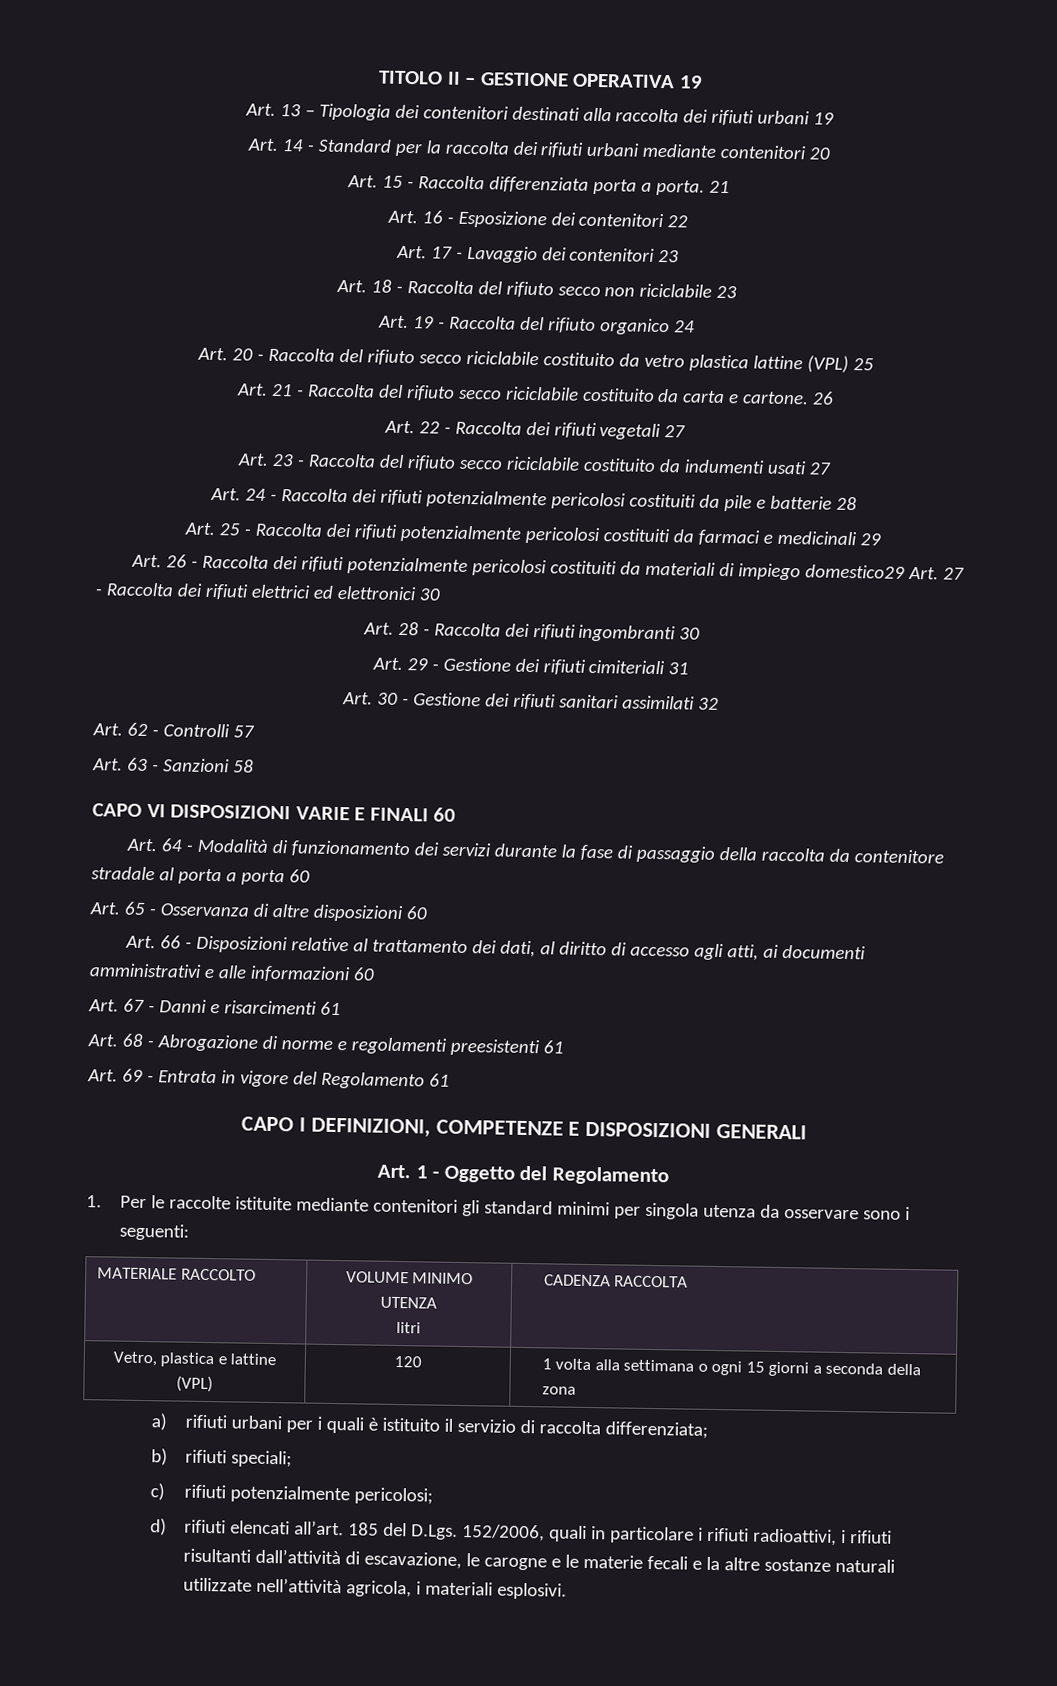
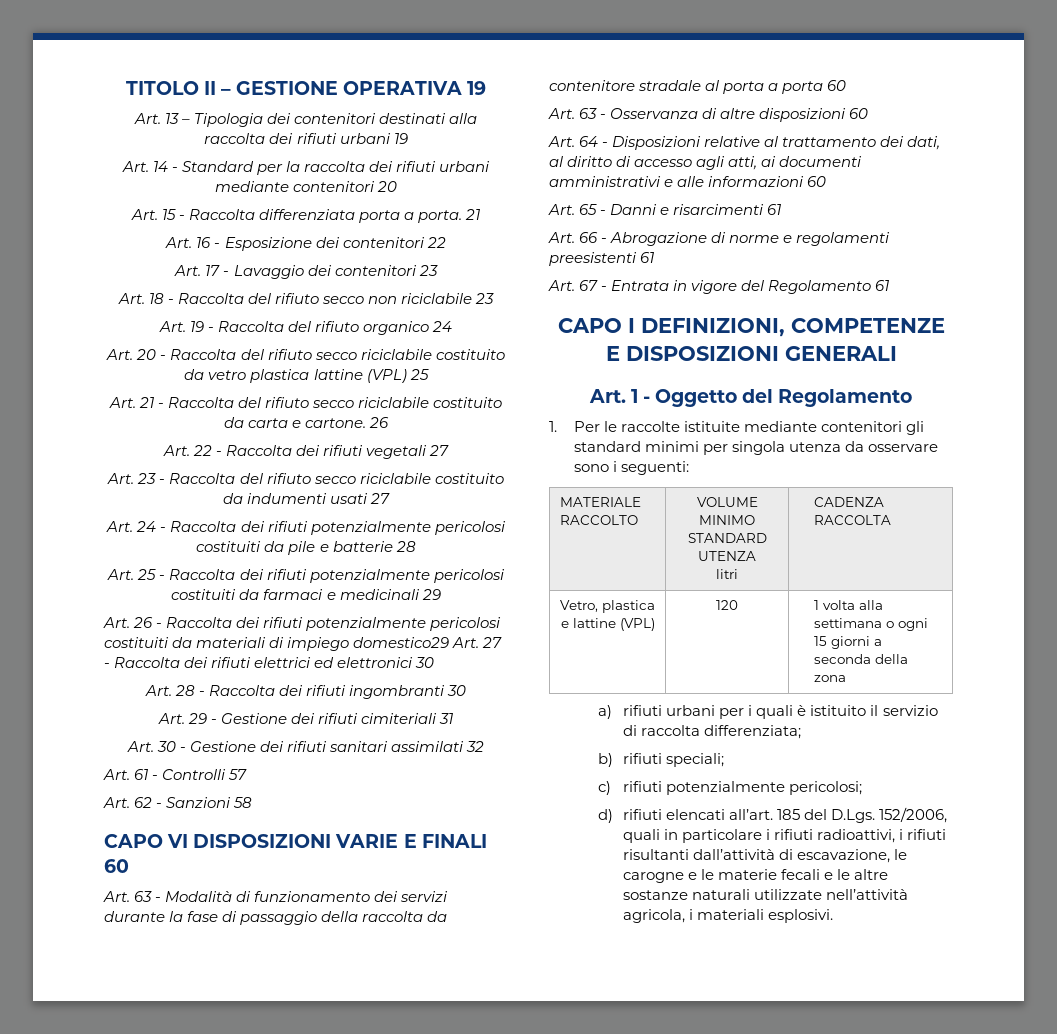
[126,722,148,737] 62 -> [134,769,149,780] 61
[126,757,148,772] 63 -> [134,797,153,808] 62
[161,838,184,852] 64 -> [134,891,153,902] 63
[123,901,146,915] 65 -> [579,108,598,119] 63
[160,935,182,949] 66 -> [579,136,599,147] 64
[122,998,145,1012] 67 -> [579,204,598,215] 65
[121,1033,143,1047] 68 -> [579,232,599,243] 66
[121,1068,143,1082] 69 -> [579,280,599,291] 67
(474, 1278) none -> [687,533,767,543] STANDARD
[706,1556,721,1571] la -> [837,869,851,880] le

